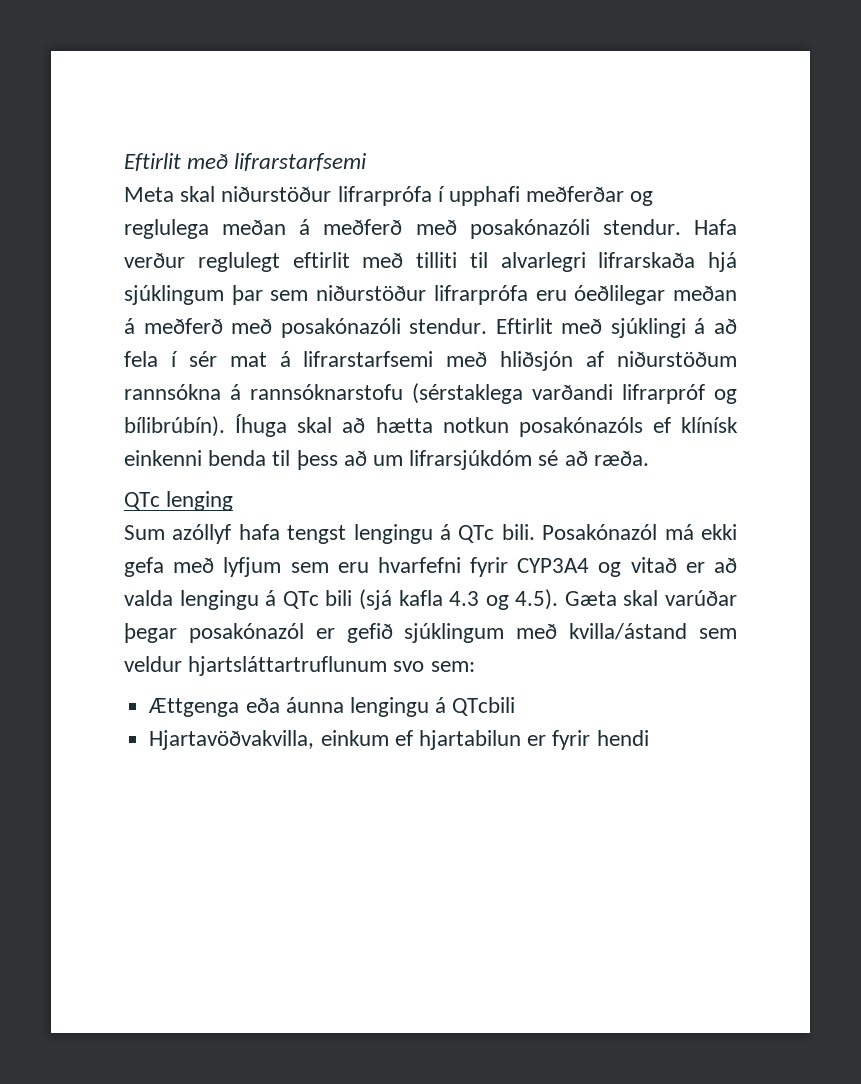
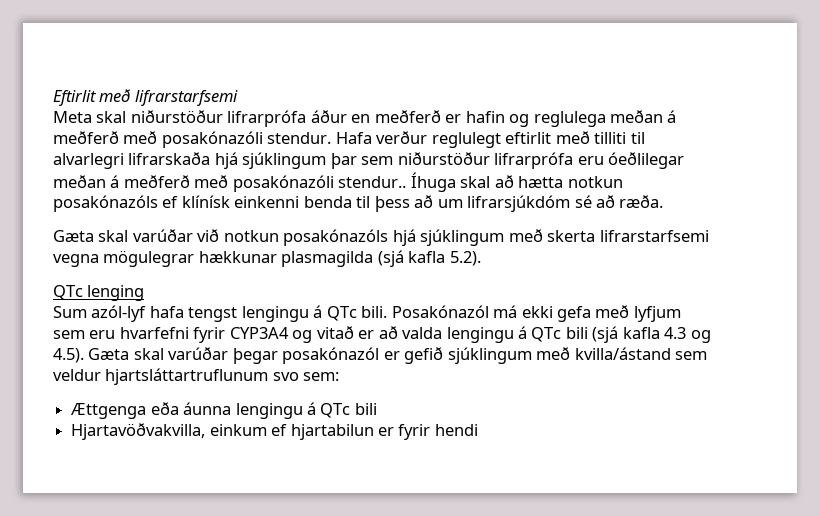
[437,186,625,206] í upphafi meðferðar -> [310,110,505,123] áður en meðferð er hafin
[409,318,737,338] [124,351,738,371] [124,383,737,404] [124,416,225,437] stendur. Eftirlit með sjúklingi á að fela í sér mat á lifrarstarfsemi með hliðsjón af niðurstöðum rannsókna á rannsóknarstofu (sérstaklega varðandi lifrarpróf og bílibrúbín). -> [338,176,407,188] stendur..
(649, 458) none -> [53,229,709,246] [53,250,481,267] // Gæta skal varúðar við notkun posakónazóls hjá sjúklingum með skerta lifrarstarfsemi vegna mögulegrar hækkunar plasmagilda (sjá kafla 5.2).
[172,524,232,544] azóllyf -> [91,305,147,322] azól-lyf
[452,697,516,716] QTcbili -> [320,403,377,418] QTc bili

